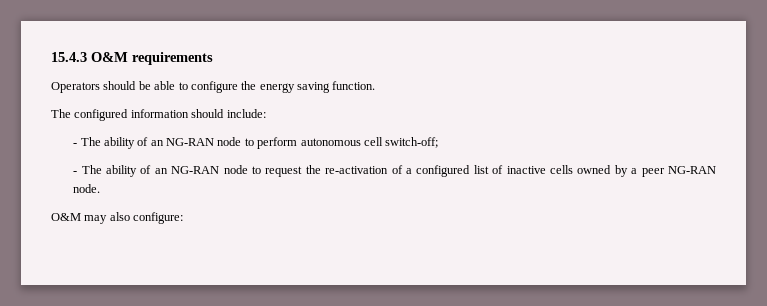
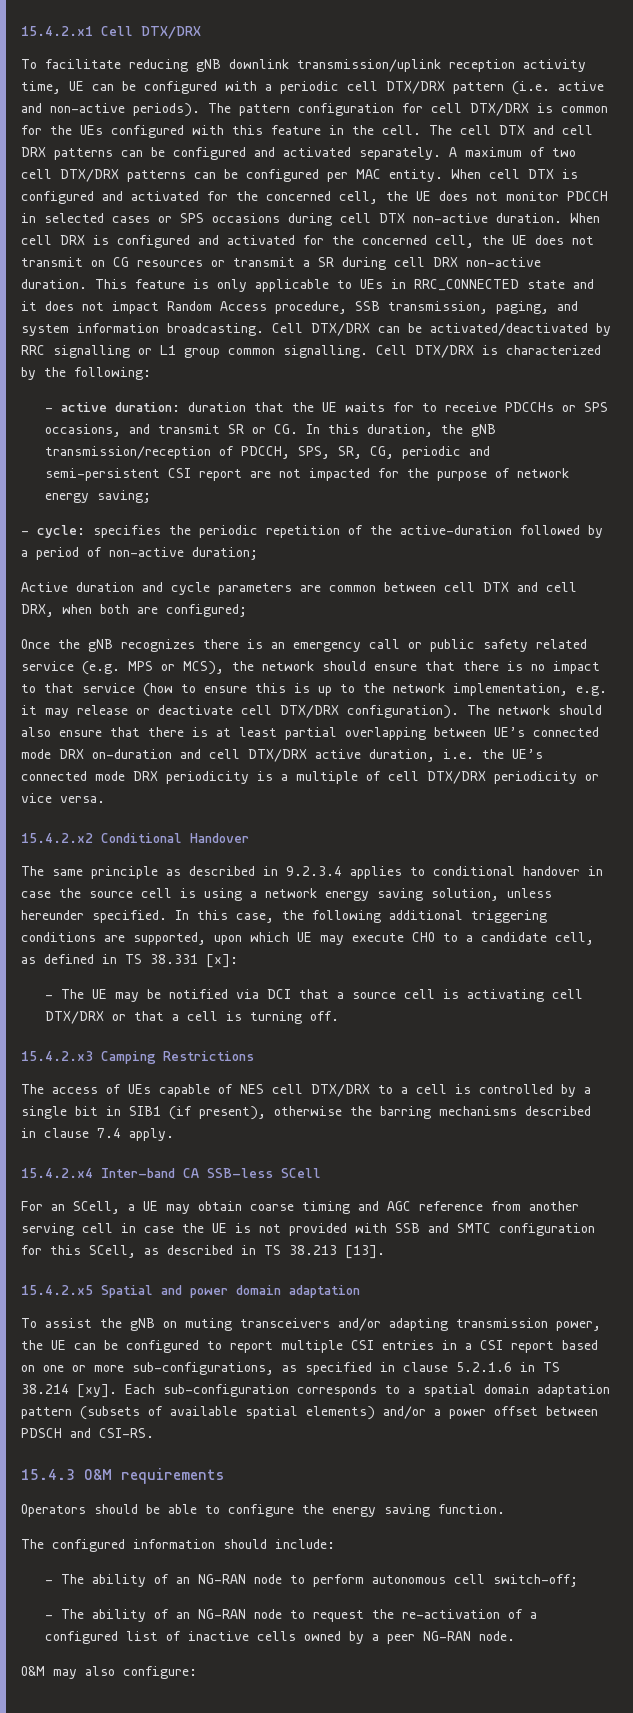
(51, 57) none -> [21,26,201,39] [21,59,586,72] [21,81,604,95] [21,103,608,117] [21,125,593,138] [21,147,576,160] [21,169,578,182] [21,191,608,204] [21,213,600,226] [21,235,594,248] [21,257,541,270] [21,279,594,292] [21,301,578,314] [21,323,611,336] [21,345,601,358] [21,367,151,380] [44,402,608,412] [44,424,496,437] [44,446,490,459] [44,468,569,481] [44,490,151,503] [21,525,603,538] [21,547,258,560] [21,582,577,595] [21,604,247,617] [21,639,587,652] [21,661,600,675] [21,683,607,697] [21,705,602,719] [21,727,599,740] [21,749,543,762] [21,771,599,784] [21,793,105,803] [21,833,249,843] [21,866,603,879] [21,888,552,901] [21,910,547,923] [21,932,594,945] [21,954,238,968] [44,989,583,1002] [44,1011,339,1024] [21,1051,254,1064] [21,1084,591,1097] [21,1106,591,1120] [21,1128,174,1141] [21,1168,321,1178] [21,1201,579,1214] [21,1223,595,1236] [21,1245,385,1259] [21,1285,360,1298] [21,1318,601,1331] [21,1340,598,1353] [21,1362,560,1375] [21,1384,610,1398] [21,1406,598,1420] [21,1428,154,1438] 15.4.2.x1 Cell DTX/DRX // To facilitate reducing gNB downlink transmission/uplink reception activity time, UE can be configured with a periodic cell DTX/DRX pattern (i.e. active and non-active periods). The pattern configuration for cell DTX/DRX is common for the UEs configured with this feature in the cell. The cell DTX and cell DRX patterns can be configured and activated separately. A maximum of two cell DTX/DRX patterns can be configured per MAC entity. When cell DTX is configured and activated for the concerned cell, the UE does not monitor PDCCH in selected cases or SPS occasions during cell DTX non-active duration. When cell DRX is configured and activated for the concerned cell, the UE does not transmit on CG resources or transmit a SR during cell DRX non-active duration. This feature is only applicable to UEs in RRC_CONNECTED state and it does not impact Random Access procedure, SSB transmission, paging, and system information broadcasting. Cell DTX/DRX can be activated/deactivated by RRC signalling or L1 group common signalling. Cell DTX/DRX is characterized by the following: // - active duration: duration that the UE waits for to receive PDCCHs or SPS occasions, and transmit SR or CG. In this duration, the gNB transmission/reception of PDCCH, SPS, SR, CG, periodic and semi-persistent CSI report are not impacted for the purpose of network energy saving; // - cycle: specifies the periodic repetition of the active-duration followed by a period of non-active duration; // Active duration and cycle parameters are common between cell DTX and cell DRX, when both are configured; // Once the gNB recognizes there is an emergency call or public safety related service (e.g. MPS or MCS), the network should ensure that there is no impact to that service (how to ensure this is up to the network implementation, e.g. it may release or deactivate cell DTX/DRX configuration). The network should also ensure that there is at least partial overlapping between UE’s connected mode DRX on-duration and cell DTX/DRX active duration, i.e. the UE’s connected mode DRX periodicity is a multiple of cell DTX/DRX periodicity or vice versa. // 15.4.2.x2 Conditional Handover // The same principle as described in 9.2.3.4 applies to conditional handover in case the source cell is using a network energy saving solution, unless hereunder specified. In this case, the following additional triggering conditions are supported, upon which UE may execute CHO to a candidate cell, as defined in TS 38.331 [x]: // - The UE may be notified via DCI that a source cell is activating cell DTX/DRX or that a cell is turning off. // 15.4.2.x3 Camping Restrictions // The access of UEs capable of NES cell DTX/DRX to a cell is controlled by a single bit in SIB1 (if present), otherwise the barring mechanisms described in clause 7.4 apply. // 15.4.2.x4 Inter-band CA SSB-less SCell // For an SCell, a UE may obtain coarse timing and AGC reference from another serving cell in case the UE is not provided with SSB and SMTC configuration for this SCell, as described in TS 38.213 [13]. // 15.4.2.x5 Spatial and power domain adaptation // To assist the gNB on muting transceivers and/or adapting transmission power, the UE can be configured to report multiple CSI entries in a CSI report based on one or more sub-configurations, as specified in clause 5.2.1.6 in TS 38.214 [xy]. Each sub-configuration corresponds to a spatial domain adaptation pattern (subsets of available spatial elements) and/or a power offset between PDSCH and CSI-RS. //

